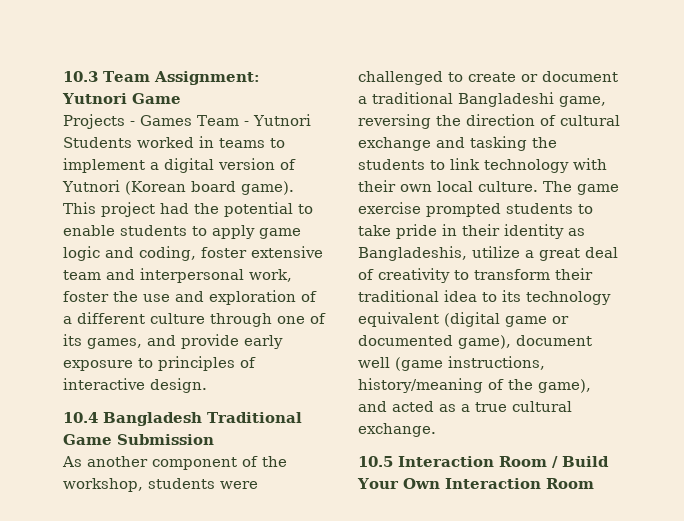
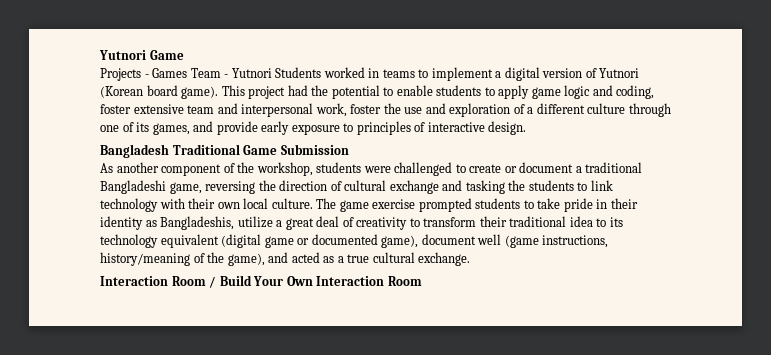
[63,71,260,85] 10.3 Team Assignment: -> (99, 55) none
[63,412,98,423] 10.4 -> (527, 128) none
[358,456,393,467] 10.5 -> (471, 259) none

